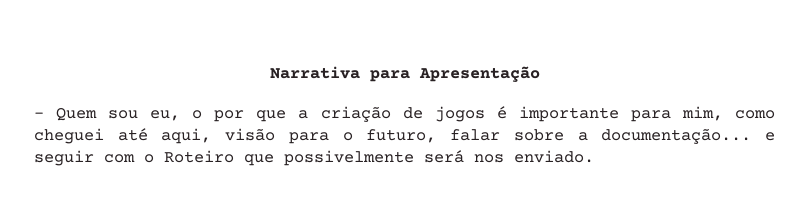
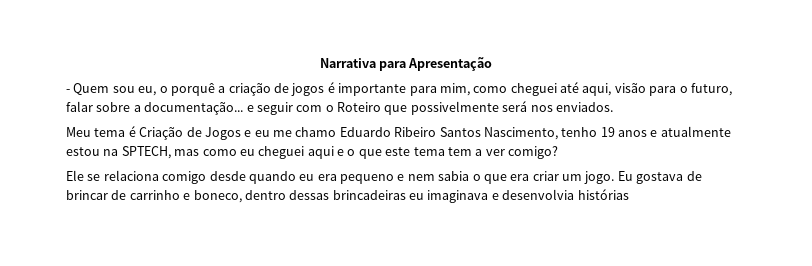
[214,110,287,122] por que -> [170,83,215,96] porquê
[514,150,594,163] enviado. -> [555,102,613,112] [66,126,731,140] [66,146,558,159] [66,170,702,184] [66,189,629,203] enviados. // Meu tema é Criação de Jogos e eu me chamo Eduardo Ribeiro Santos Nascimento, tenho 19 anos e atualmente estou na SPTECH, mas como eu cheguei aqui e o que este tema tem a ver comigo? // Ele se relaciona comigo desde quando eu era pequeno e nem sabia o que era criar um jogo. Eu gostava de brincar de carrinho e boneco, dentro dessas brincadeiras eu imaginava e desenvolvia histórias

